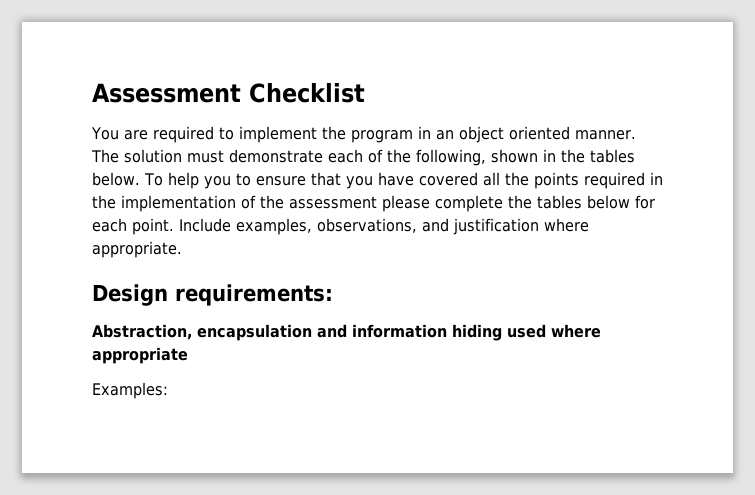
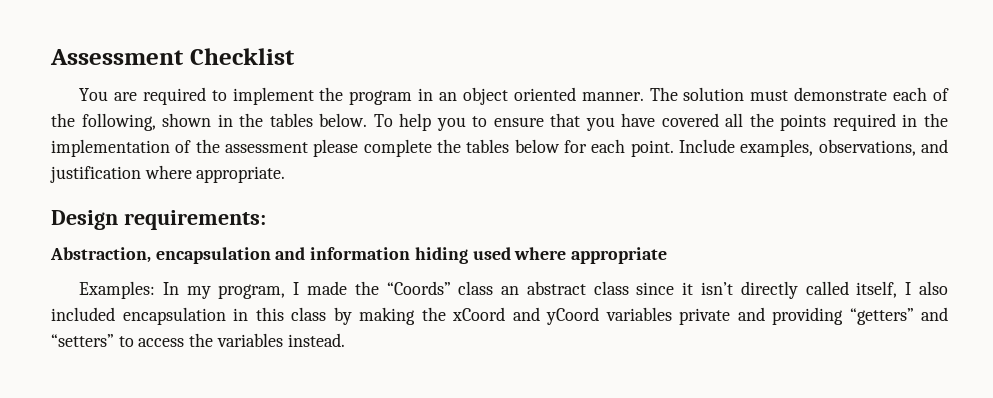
(168, 390) none -> [162,281,949,299] [51,307,948,325] [51,333,345,347] In my program, I made the “Coords” class an abstract class since it isn’t directly called itself, I also included encapsulation in this class by making the xCoord and yCoord variables private and providing “getters” and “setters” to access the variables instead.

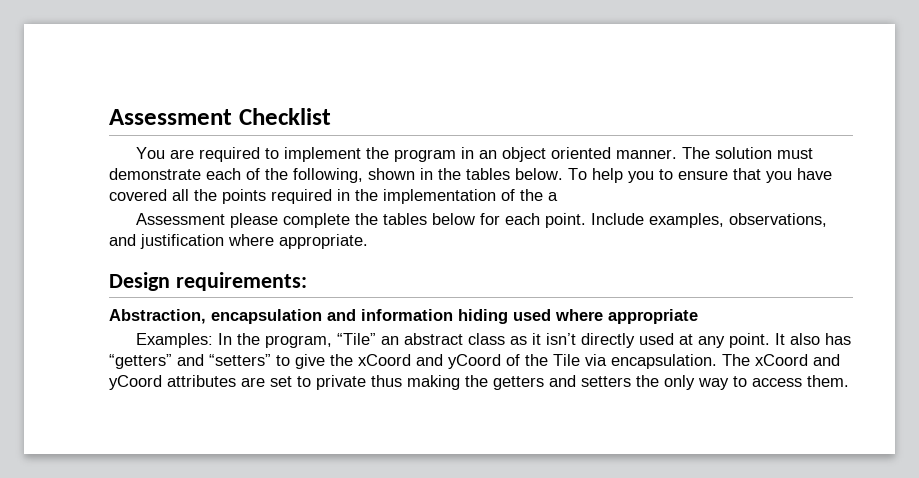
[225,142,308,153] assessment -> [548,192,558,201] [135,213,225,225] a // Assessment
[186,281,494,299] my program, I made the “Coords” class -> [236,333,376,348] the program, “Tile”
[636,282,675,295] since -> [509,336,527,345] as
[805,281,949,298] [51,307,948,325] [51,333,345,347] called itself, I also included encapsulation in this class by making the xCoord and yCoord variables private and providing “getters” and “setters” to access the variables instead. -> [638,333,851,348] [109,354,840,369] [109,375,849,390] used at any point. It also has “getters” and “setters” to give the xCoord and yCoord of the Tile via encapsulation. The xCoord and yCoord attributes are set to private thus making the getters and setters the only way to access them.

